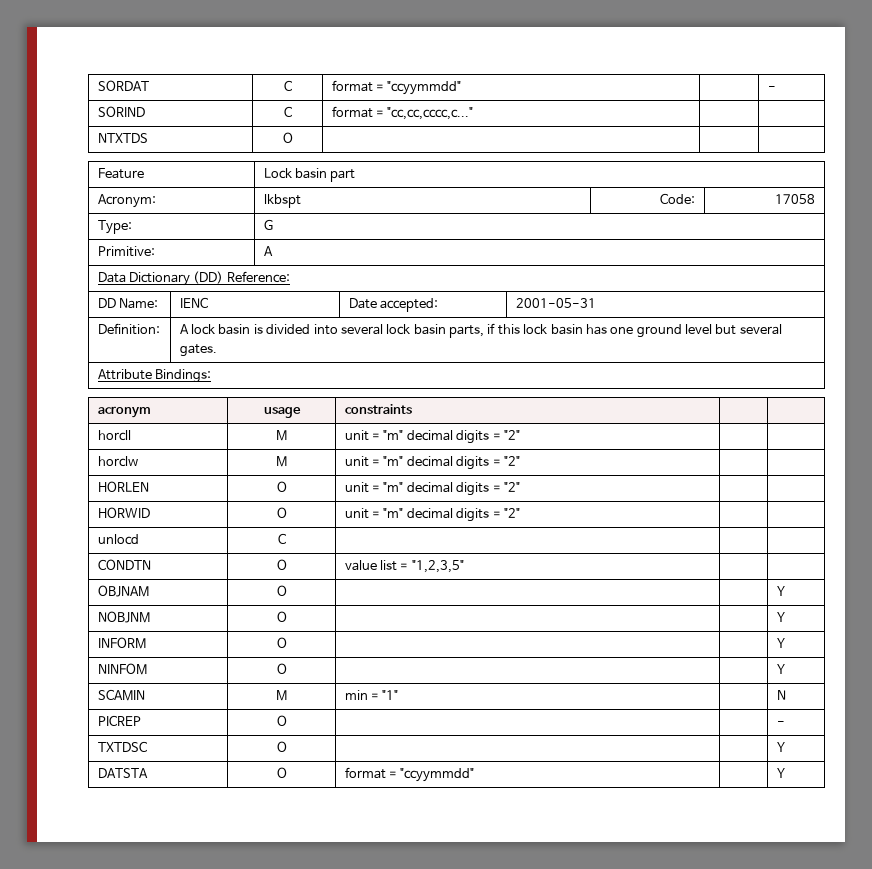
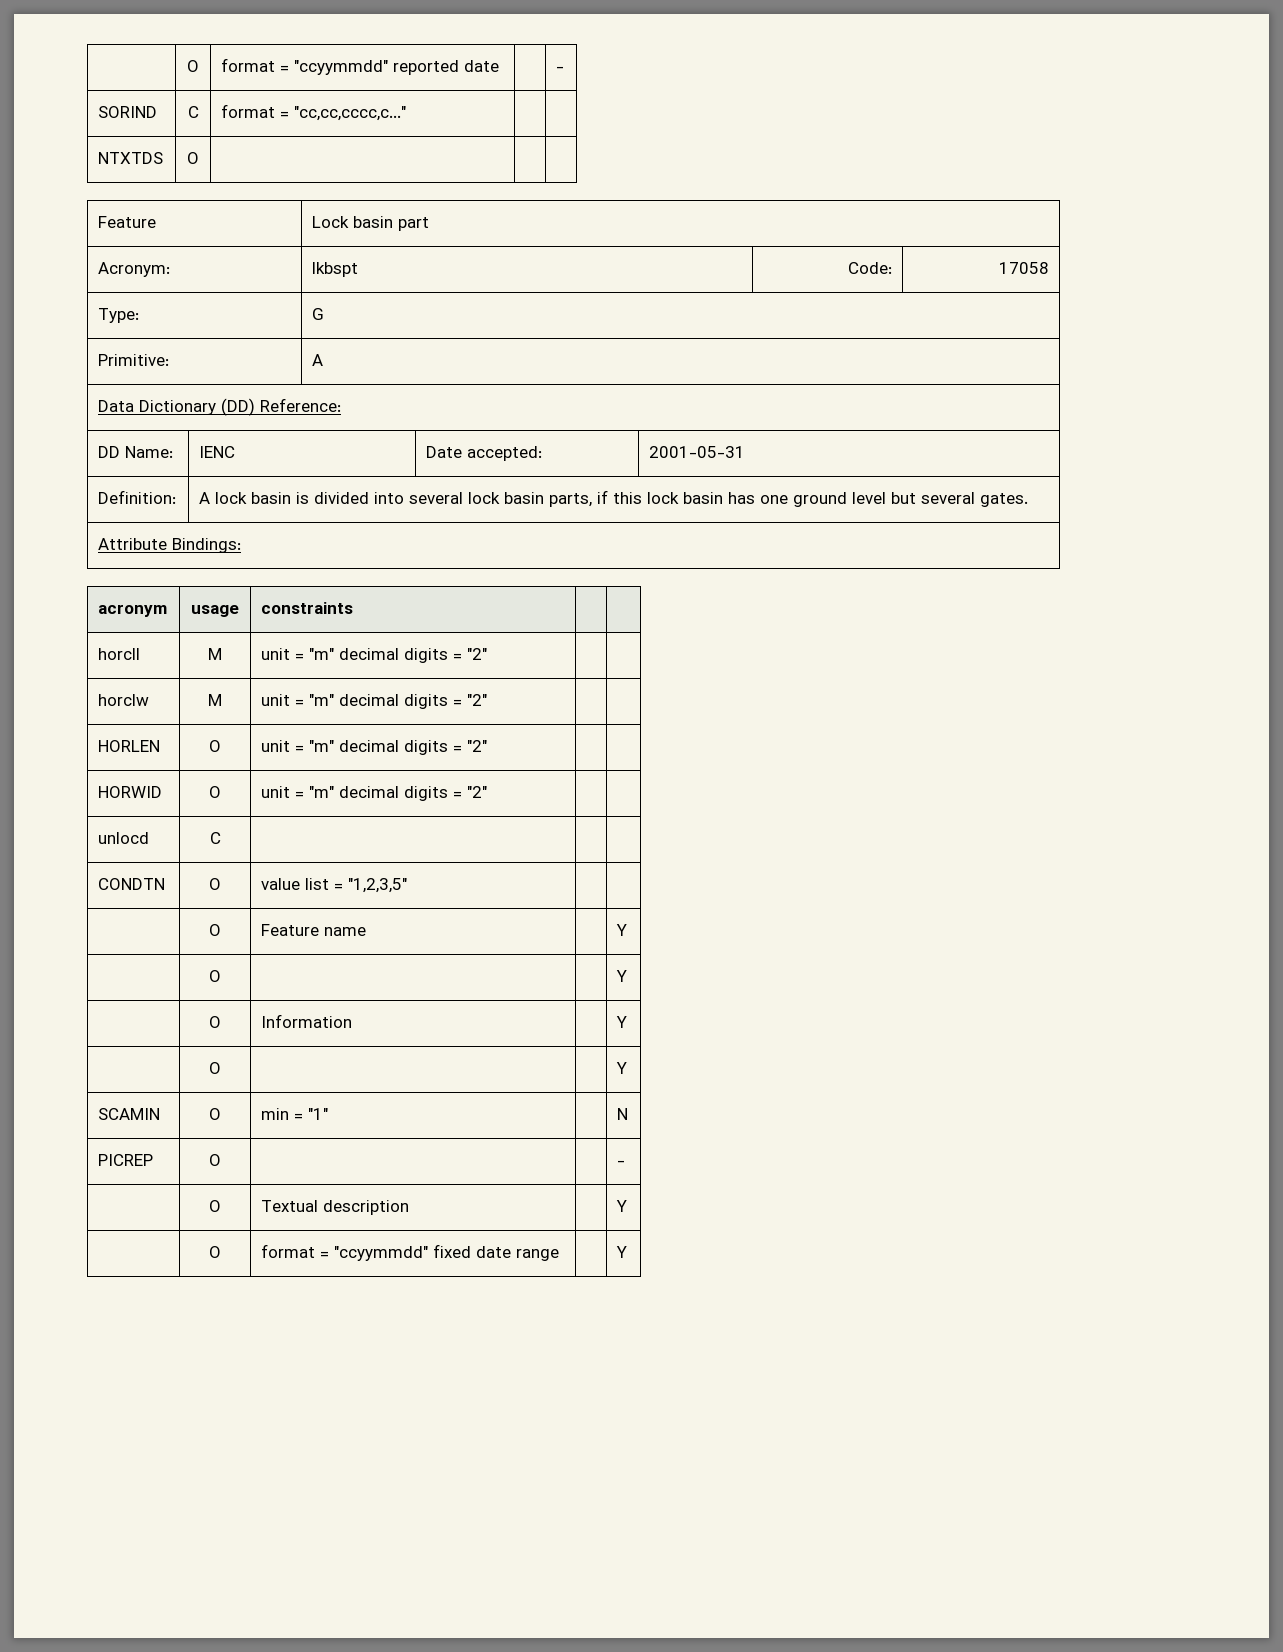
[97,80,149,91] [283,80,292,91] [331,80,462,95] SORDAT | C | format = "ccyymmdd" -> [187,60,199,72] [221,58,500,75] | O | format = "ccyymmdd" reported date
[97,585,149,597] [276,585,287,596] [776,586,785,596] [97,611,150,623] [276,611,287,622] [776,612,785,622] [97,637,146,649] [276,637,287,648] [776,638,785,648] [97,663,147,675] OBJNAM | O | | | Y // NOBJNM | O | | | Y // INFORM | O | | | Y // NINFOM -> [209,924,221,936] [261,924,367,936] [616,924,628,936] [209,970,221,982] [616,970,628,982] [209,1016,221,1028] [261,1014,353,1028] [616,1016,628,1028] | O | Feature name | | Y // | O | | | Y // | O | Information | | Y //
[276,690,287,701] M -> [209,1108,221,1120] O
[97,741,147,752] [276,741,287,752] [776,742,785,752] [97,768,148,778] [276,767,287,778] [344,767,475,782] TXTDSC | O | | | Y // DATSTA | O | format = "ccyymmdd" -> [209,1200,221,1212] [261,1200,410,1215] [616,1200,628,1212] [209,1246,221,1258] [261,1244,560,1261] | O | Textual description | | Y // | O | format = "ccyymmdd" fixed date range

